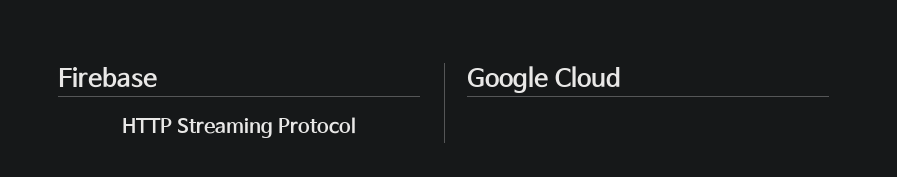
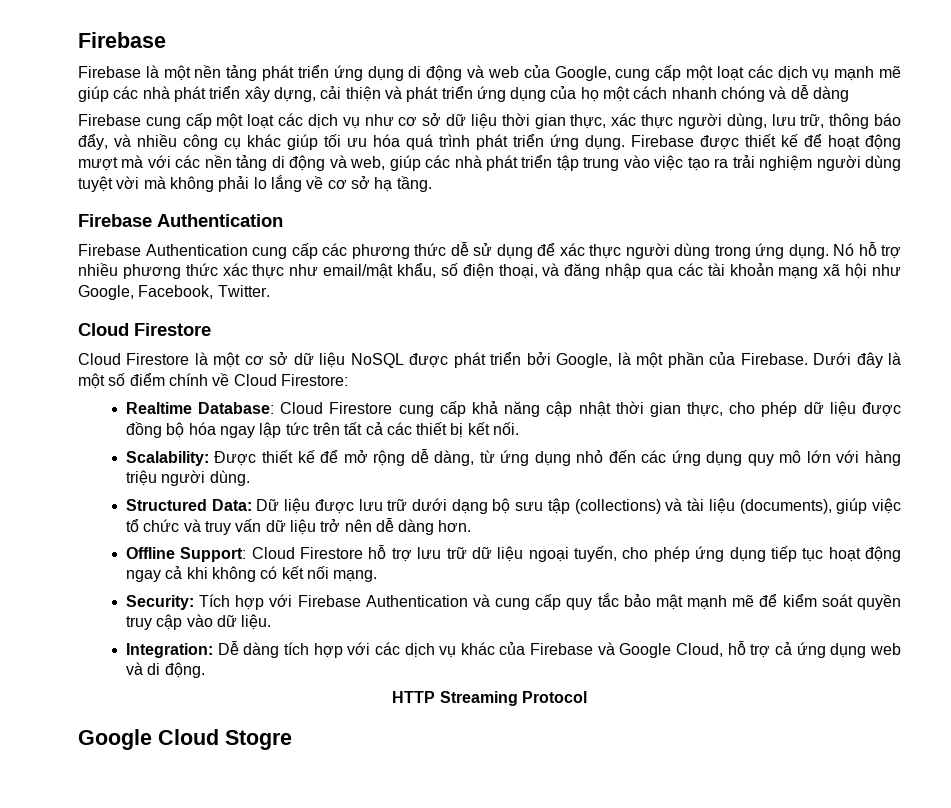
[58,67,157,88] Firebase -> [78,32,166,48] [78,65,902,81] [78,85,850,102] [78,113,902,129] [78,134,901,150] [78,155,902,171] [78,175,432,192] [78,214,283,227] [78,242,901,259] [78,263,902,279] [78,285,270,300] [78,323,211,336] [78,352,902,368] [78,373,348,389] [125,401,902,417] [125,422,520,438] [125,449,901,466] [125,470,250,486] [125,498,901,514] [125,518,472,535] [125,545,902,562] [125,566,378,582] [125,593,901,610] [125,614,272,630] [125,641,902,658] [125,662,205,678] Firebase // Firebase là một nền tảng phát triển ứng dụng di động và web của Google, cung cấp một loạt các dịch vụ mạnh mẽ giúp các nhà phát triển xây dựng, cải thiện và phát triển ứng dụng của họ một cách nhanh chóng và dễ dàng // Firebase cung cấp một loạt các dịch vụ như cơ sở dữ liệu thời gian thực, xác thực người dùng, lưu trữ, thông báo đẩy, và nhiều công cụ khác giúp tối ưu hóa quá trình phát triển ứng dụng. Firebase được thiết kế để hoạt động mượt mà với các nền tảng di động và web, giúp các nhà phát triển tập trung vào việc tạo ra trải nghiệm người dùng tuyệt vời mà không phải lo lắng về cơ sở hạ tầng. // Firebase Authentication // Firebase Authentication cung cấp các phương thức dễ sử dụng để xác thực người dùng trong ứng dụng. Nó hỗ trợ nhiều phương thức xác thực như email/mật khẩu, số điện thoại, và đăng nhập qua các tài khoản mạng xã hội như Google, Facebook, Twitter. // Cloud Firestore // Cloud Firestore là một cơ sở dữ liệu NoSQL được phát triển bởi Google, là một phần của Firebase. Dưới đây là một số điểm chính về Cloud Firestore: // Realtime Database: Cloud Firestore cung cấp khả năng cập nhật thời gian thực, cho phép dữ liệu được đồng bộ hóa ngay lập tức trên tất cả các thiết bị kết nối. // Scalability: Được thiết kế để mở rộng dễ dàng, từ ứng dụng nhỏ đến các ứng dụng quy mô lớn với hàng triệu người dùng. // Structured Data: Dữ liệu được lưu trữ dưới dạng bộ sưu tập (collections) và tài liệu (documents), giúp việc tổ chức và truy vấn dữ liệu trở nên dễ dàng hơn. // Offline Support: Cloud Firestore hỗ trợ lưu trữ dữ liệu ngoại tuyến, cho phép ứng dụng tiếp tục hoạt động ngay cả khi không có kết nối mạng. // Security: Tích hợp với Firebase Authentication và cung cấp quy tắc bảo mật mạnh mẽ để kiểm soát quyền truy cập vào dữ liệu. // Integration: Dễ dàng tích hợp với các dịch vụ khác của Firebase và Google Cloud, hỗ trợ cả ứng dụng web và di động.
(621, 76) none -> [225,730,292,750] Stogre

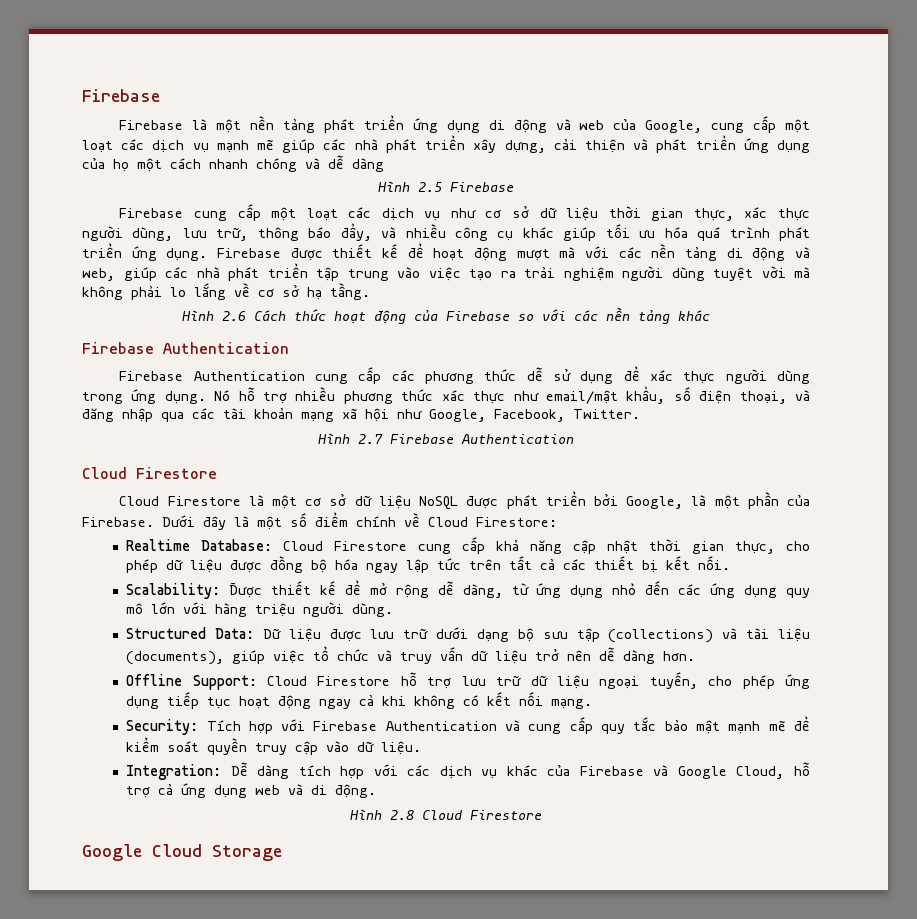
(850, 94) none -> [378,181,514,192] // Hình 2.5 Firebase
(432, 184) none -> [182,307,710,324] // Hình 2.6 Cách thức hoạt động của Firebase so với các nền tảng khác
(270, 291) none -> [318,433,574,444] // Hình 2.7 Firebase Authentication
[392,691,587,706] HTTP Streaming Protocol -> [350,809,542,820] Hình 2.8 Cloud Firestore
[225,730,292,750] Stogre -> [212,845,282,861] Storage

